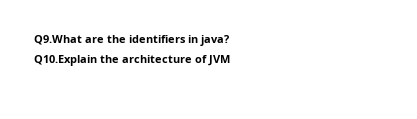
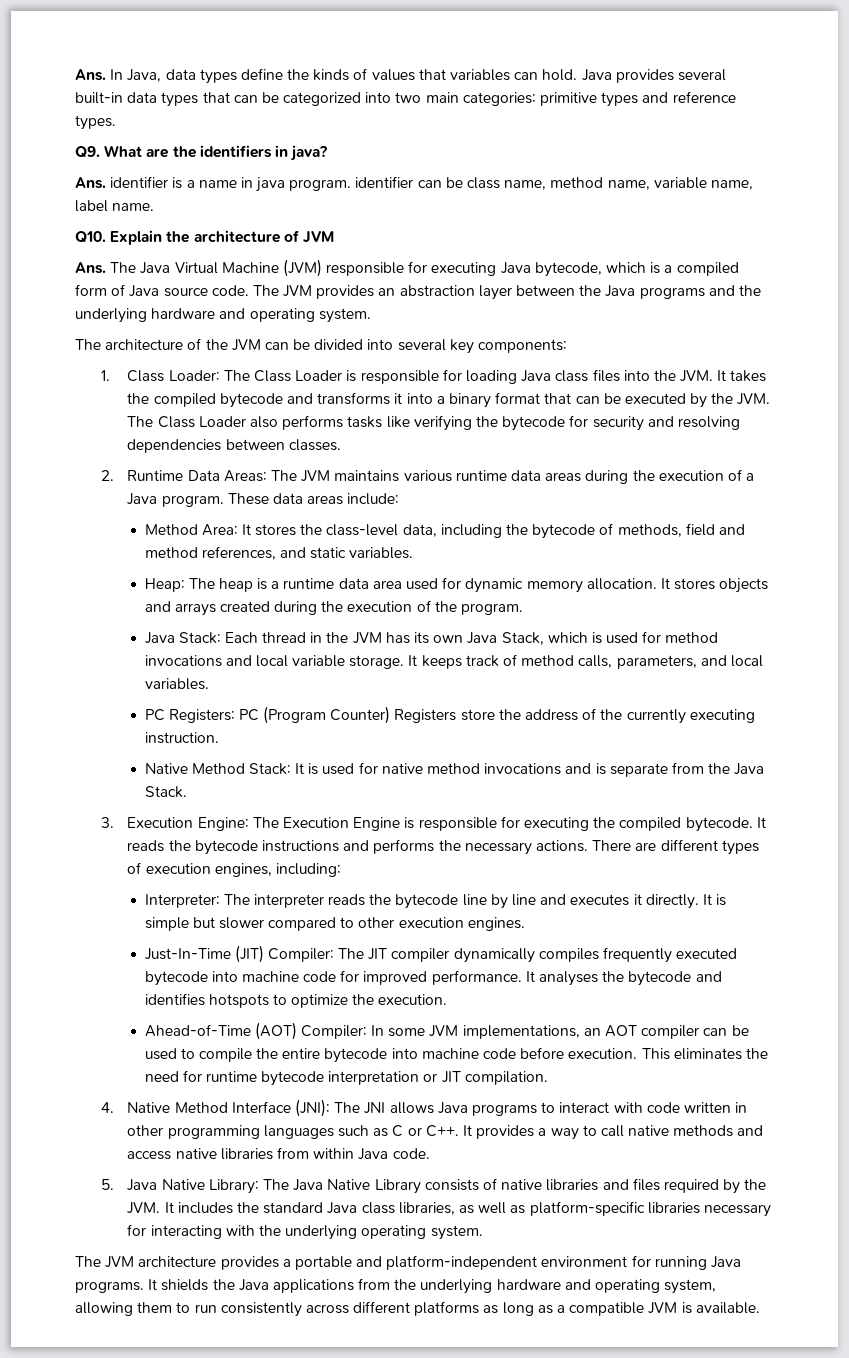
[34,35,82,45] Q9.What -> [75,68,726,84] [75,91,736,107] [75,115,116,130] [75,145,143,158] Ans. In Java, data types define the kinds of values that variables can hold. Java provides several built-in data types that can be categorized into two main categories: primitive types and reference types. // Q9. What
[34,55,230,66] Q10.Explain the architecture of JVM -> [75,176,753,192] [75,200,155,212] [75,230,334,245] [75,259,739,277] [75,284,761,300] [75,308,371,323] [75,338,568,354] [101,369,767,384] [127,392,771,408] [127,415,740,431] [127,439,341,453] [101,469,755,484] [127,493,400,507] [144,523,745,539] [144,546,414,560] [144,577,769,593] [144,600,523,616] [144,631,719,645] [144,654,763,669] [144,678,209,690] [144,706,755,724] [144,732,219,744] [144,762,765,777] [144,786,187,798] [101,816,766,832] [127,839,759,855] [127,862,342,877] [144,894,727,909] [144,917,525,931] [144,945,738,963] [144,970,722,986] [144,993,448,1008] [144,1022,749,1040] [144,1047,768,1063] [144,1070,548,1086] [101,1099,748,1117] [127,1125,764,1140] [127,1147,430,1160] [101,1178,767,1194] [127,1201,771,1217] [127,1224,483,1240] [75,1255,742,1270] [75,1278,717,1294] [75,1301,760,1317] Ans. identifier is a name in java program. identifier can be class name, method name, variable name, label name. // Q10. Explain the architecture of JVM // Ans. The Java Virtual Machine (JVM) responsible for executing Java bytecode, which is a compiled form of Java source code. The JVM provides an abstraction layer between the Java programs and the underlying hardware and operating system. // The architecture of the JVM can be divided into several key components: // 1. Class Loader: The Class Loader is responsible for loading Java class files into the JVM. It takes the compiled bytecode and transforms it into a binary format that can be executed by the JVM. The Class Loader also performs tasks like verifying the bytecode for security and resolving dependencies between classes. // 2. Runtime Data Areas: The JVM maintains various runtime data areas during the execution of a Java program. These data areas include: // Method Area: It stores the class-level data, including the bytecode of methods, field and method references, and static variables. // Heap: The heap is a runtime data area used for dynamic memory allocation. It stores objects and arrays created during the execution of the program. // Java Stack: Each thread in the JVM has its own Java Stack, which is used for method invocations and local variable storage. It keeps track of method calls, parameters, and local variables. // PC Registers: PC (Program Counter) Registers store the address of the currently executing instruction. // Native Method Stack: It is used for native method invocations and is separate from the Java Stack. // 3. Execution Engine: The Execution Engine is responsible for executing the compiled bytecode. It reads the bytecode instructions and performs the necessary actions. There are different types of execution engines, including: // Interpreter: The interpreter reads the bytecode line by line and executes it directly. It is simple but slower compared to other execution engines. // Just-In-Time (JIT) Compiler: The JIT compiler dynamically compiles frequently executed bytecode into machine code for improved performance. It analyses the bytecode and identifies hotspots to optimize the execution. // Ahead-of-Time (AOT) Compiler: In some JVM implementations, an AOT compiler can be used to compile the entire bytecode into machine code before execution. This eliminates the need for runtime bytecode interpretation or JIT compilation. // 4. Native Method Interface (JNI): The JNI allows Java programs to interact with code written in other programming languages such as C or C++. It provides a way to call native methods and access native libraries from within Java code. // 5. Java Native Library: The Java Native Library consists of native libraries and files required by the JVM. It includes the standard Java class libraries, as well as platform-specific libraries necessary for interacting with the underlying operating system. // The JVM architecture provides a portable and platform-independent environment for running Java programs. It shields the Java applications from the underlying hardware and operating system, allowing them to run consistently across different platforms as long as a compatible JVM is available.

